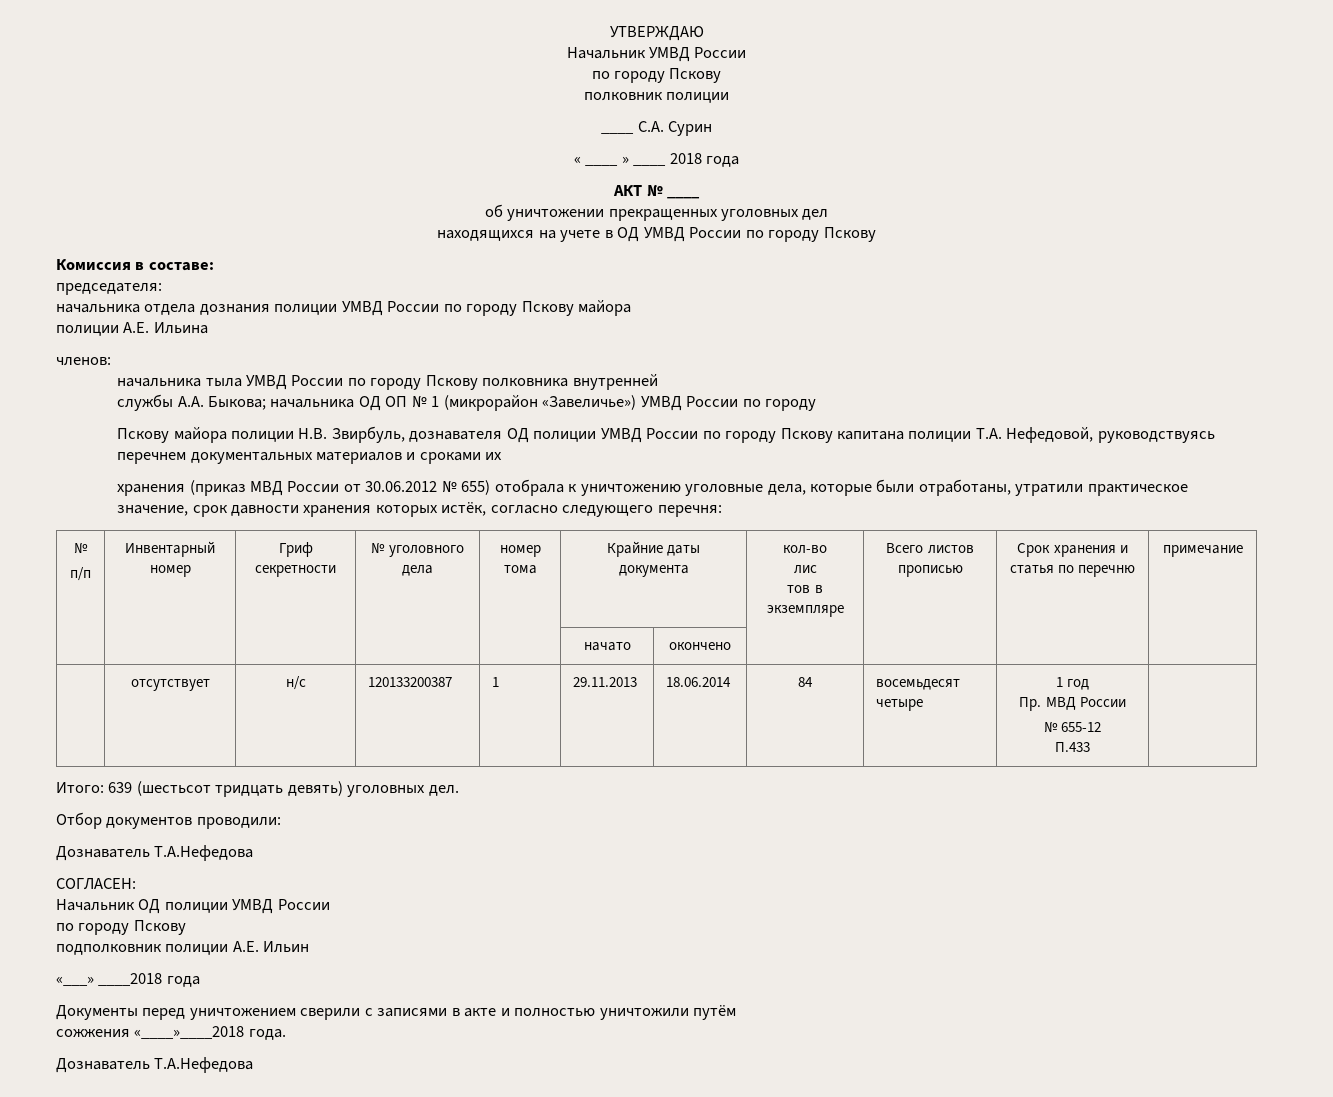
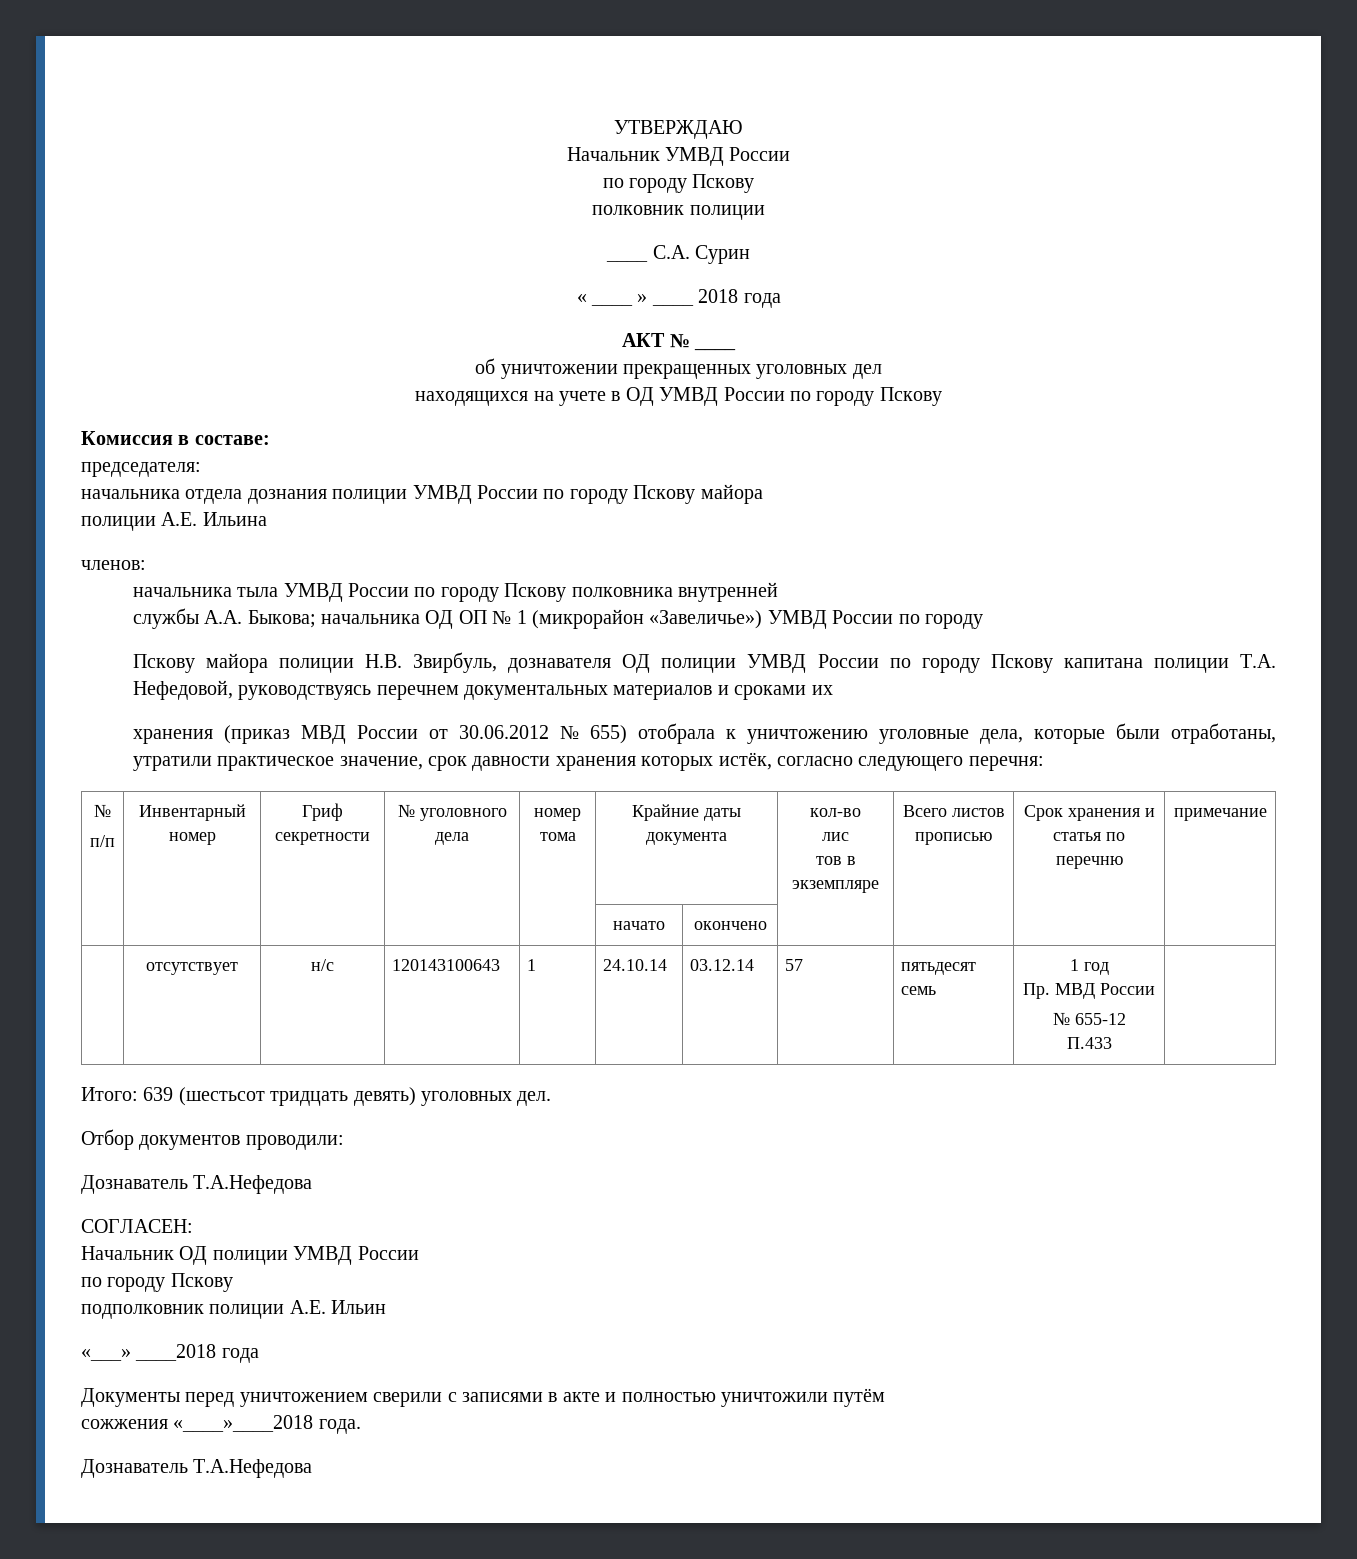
[368,677,453,687] [492,677,500,687] [573,677,638,687] [666,677,732,687] [798,677,813,687] [876,679,961,690] [876,699,924,711] 120133200387 | 1 | 29.11.2013 | 18.06.2014 | 84 | восемьдесят четыре -> [392,959,501,971] [527,959,537,971] [603,959,668,971] [690,959,755,971] [785,959,804,971] [901,962,977,975] [901,986,937,995] 120143100643 | 1 | 24.10.14 | 03.12.14 | 57 | пятьдесят семь

